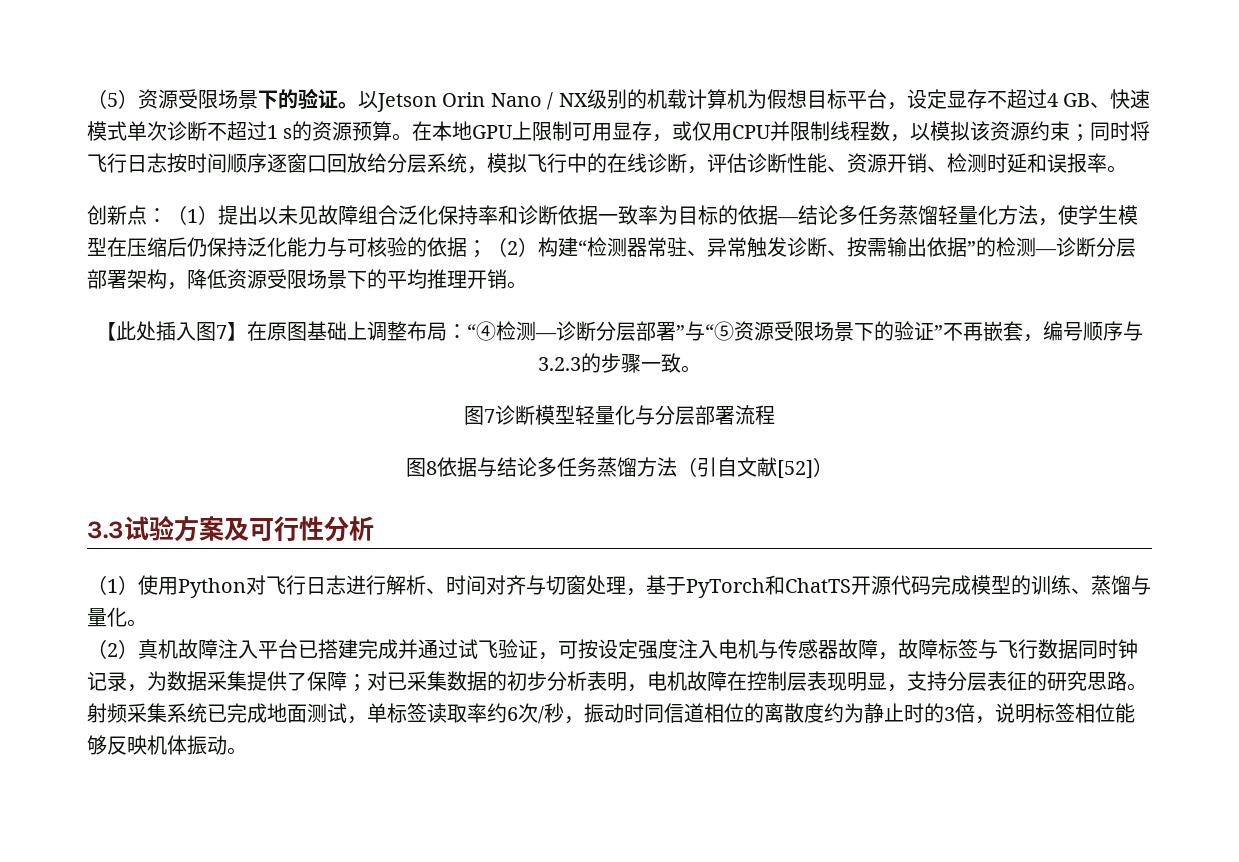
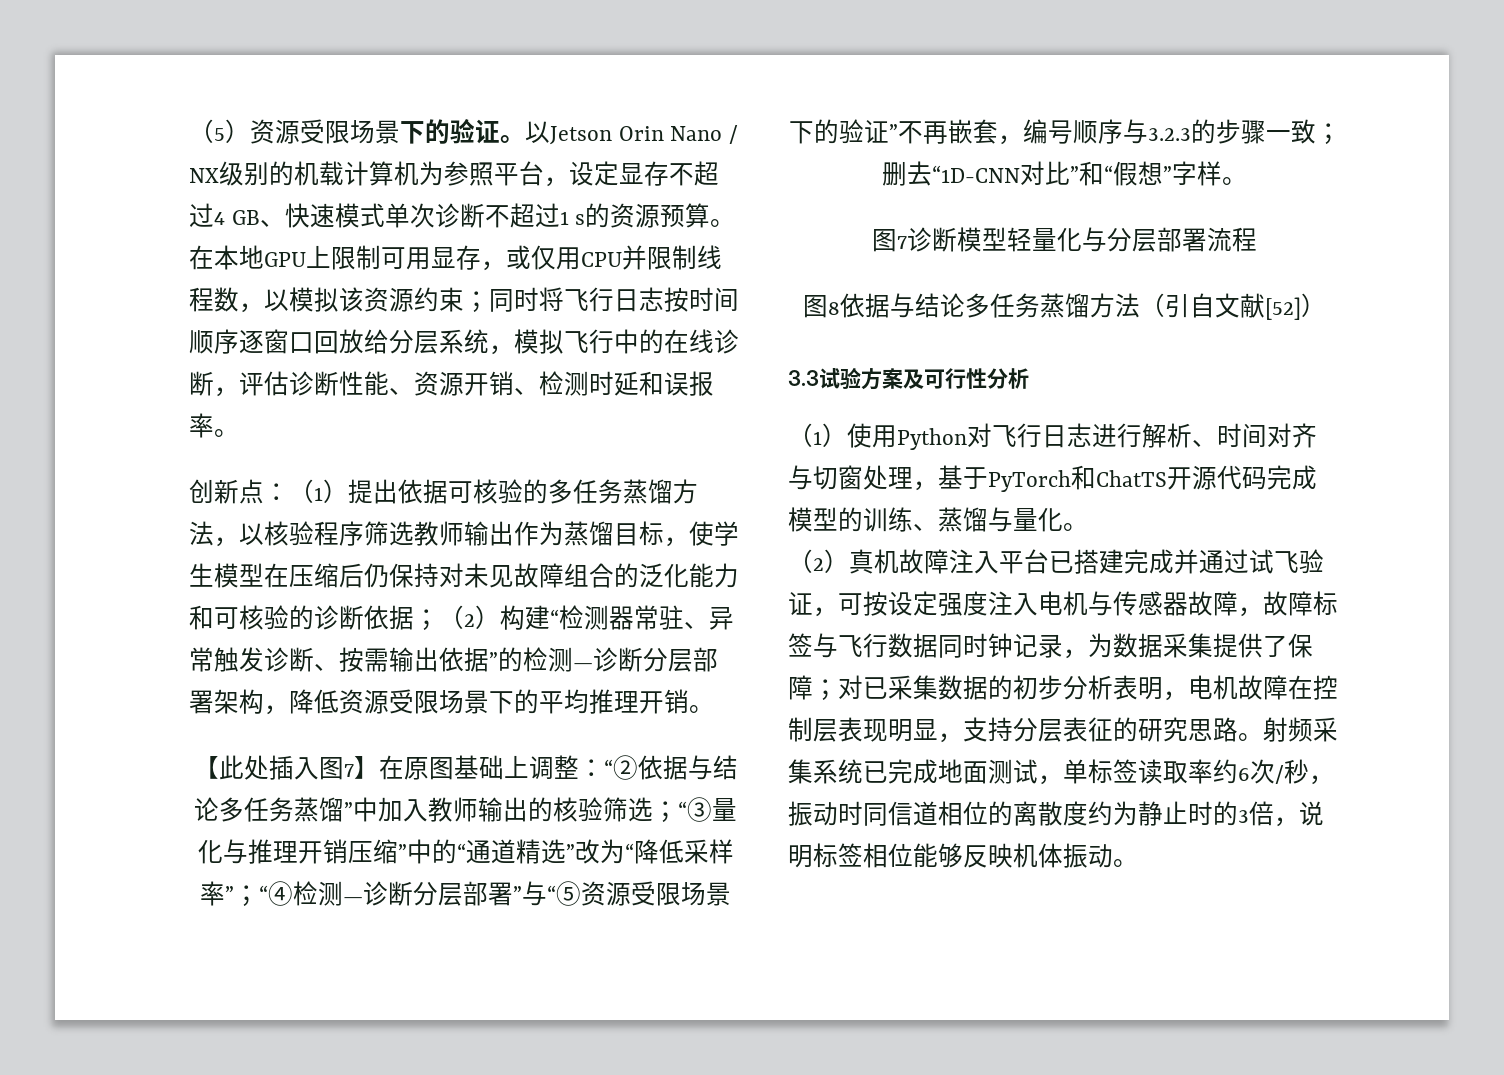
[766,89,847,109] 假想目标 -> [444,161,494,186] 参照
[258,205,1038,225] 以未见故障组合泛化保持率和诊断依据一致率为目标的依据—结论多任务蒸馏轻量化方法 -> [398,479,698,504] [189,521,664,547] 依据可核验的多任务蒸馏方法，以核验程序筛选教师输出作为蒸馏目标
(247, 247) none -> [439,563,639,588] 对未见故障组合的
[327,237,427,257] 与可核验的 -> [189,605,364,630] 和可核验的诊断
[407,321,467,341] 布局： -> [578,755,738,780] [194,797,737,823] [197,839,734,864] [200,881,259,907] ：“②依据与结论多任务蒸馏”中加入教师输出的核验筛选；“③量化与推理开销压缩”中的“通道精选”改为“降低采样率”；
(681, 363) none -> [1315,123,1341,145] [882,161,1222,186] ；删去“1D-CNN对比”和“假想”字样

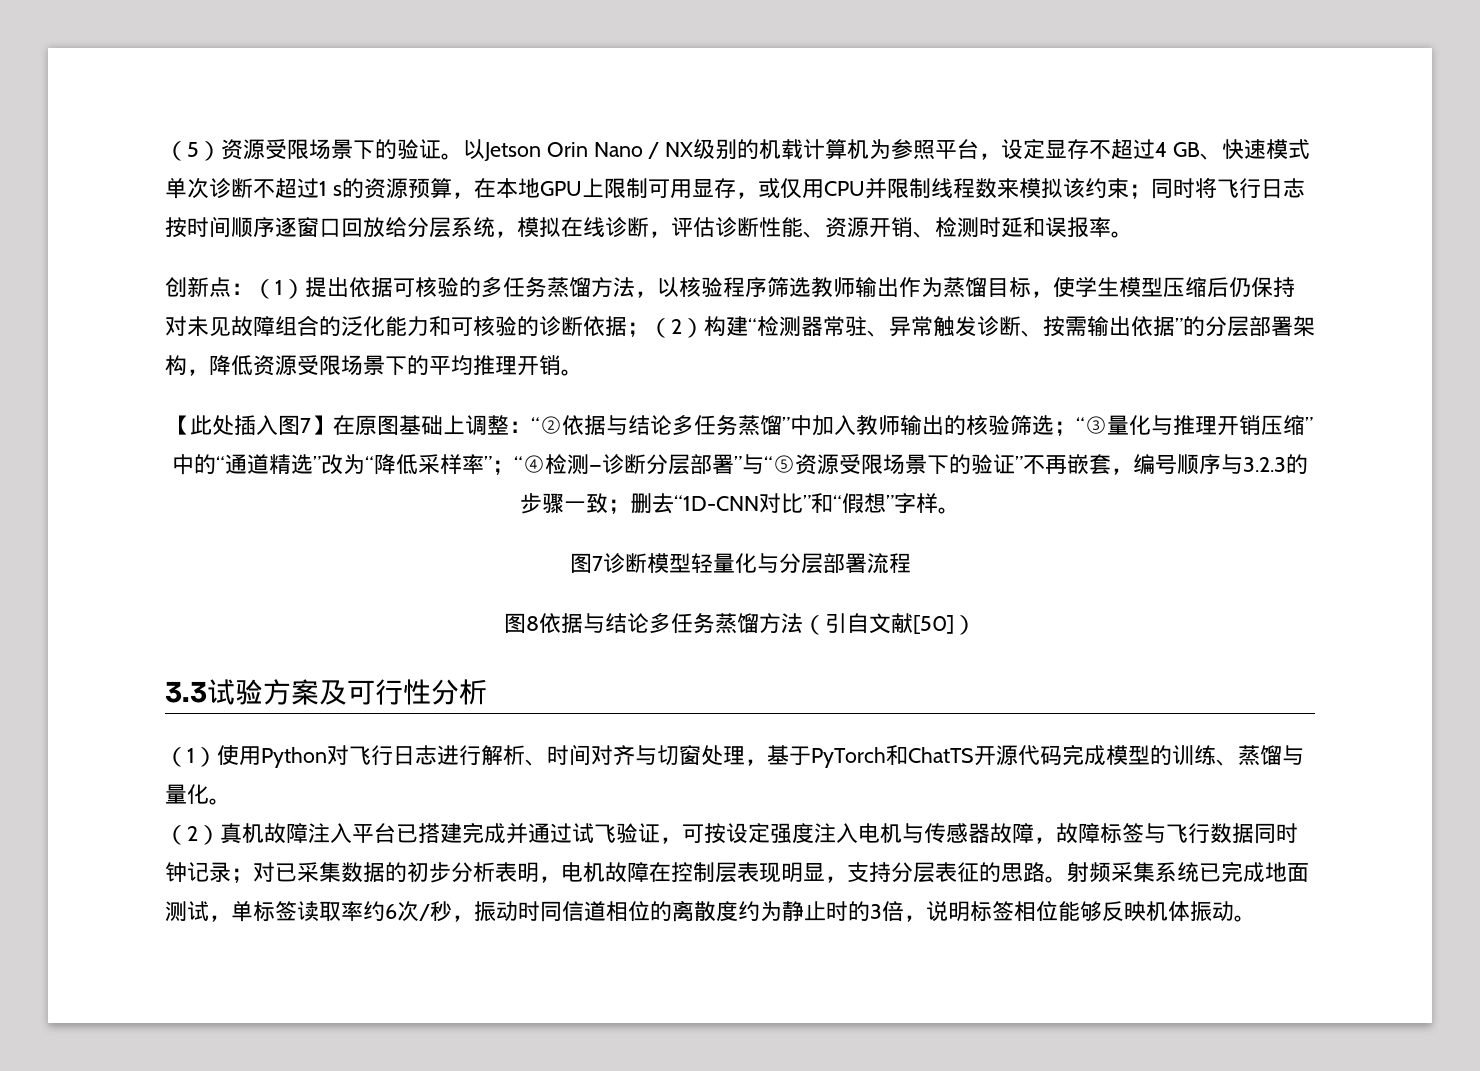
[710,219,736,227] 。 -> [451,192,474,199] ，
[239,287,414,313] ，以模拟该资源 -> [996,178,1085,198] 来模拟该
[564,329,664,354] 飞行中的 -> (561, 227) none
[264,563,289,588] 在 -> (1163, 287) none
[523,647,643,672] 检测—诊断 -> (1205, 326) none
[1265,297,1301,320] [52] -> [913,615,954,634] [50]
[1063,633,1313,659] [788,675,813,700] ，为数据采集提供了保障 -> (231, 872) none
[1138,717,1188,742] 研究 -> (1001, 872) none

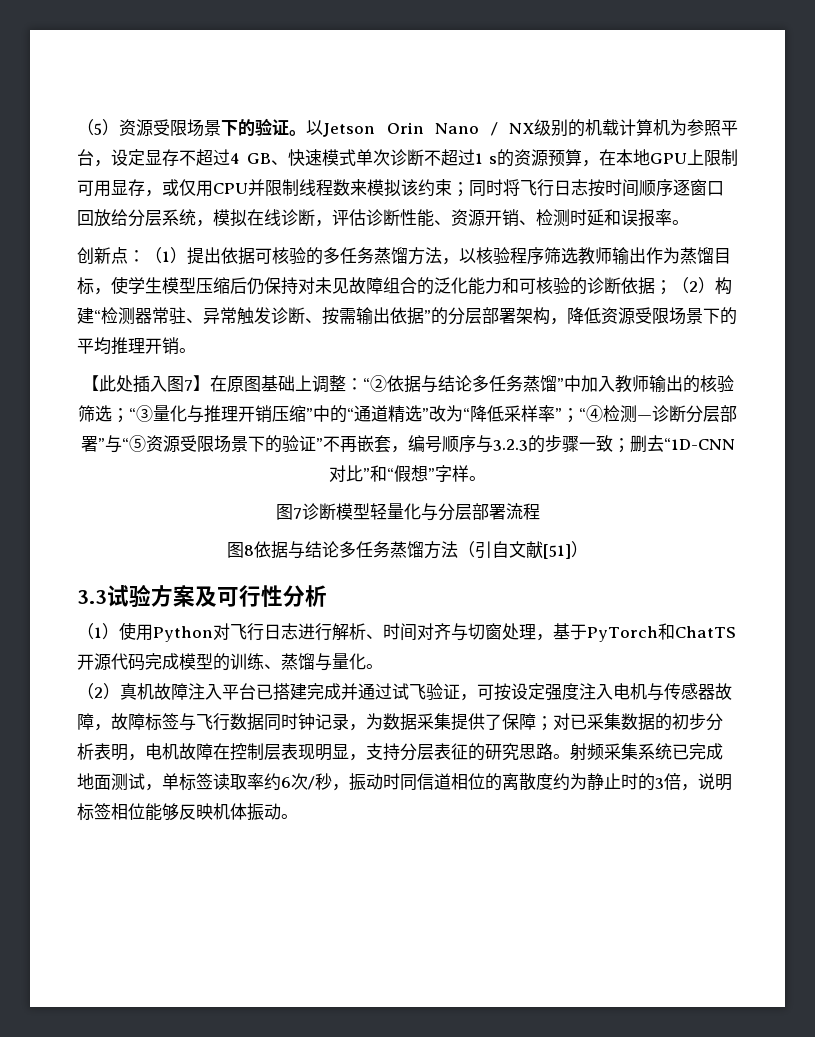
[913,615,954,634] [50] -> [543,544,571,559] [51]
(231, 872) none -> [349,713,536,731] ，为数据采集提供了保障
(1001, 872) none -> [485,743,519,761] 研究

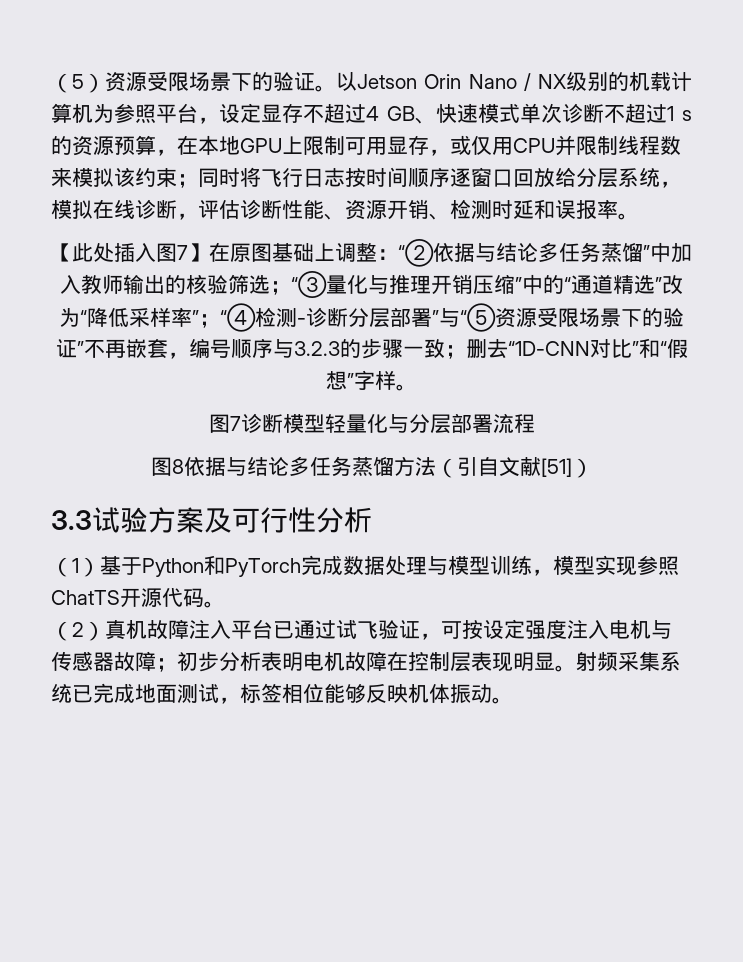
[77,247,731,265] [77,276,732,295] [77,307,737,325] [77,337,196,355] // 创新点：（1）提出依据可核验的多任务蒸馏方法，以核验程序筛选教师输出作为蒸馏目标，使学生模型压缩后仍保持对未见故障组合的泛化能力和可核验的诊断依据；（2）构建“检测器常驻、异常触发诊断、按需输出依据”的分层部署架构，降低资源受限场景下的平均推理开销。 -> (639, 216) none
[637,415,652,420] — -> [297,318,306,325] -
[119,622,736,642] [77,653,366,671] 使用Python对飞行日志进行解析、时间对齐与切窗处理，基于PyTorch和ChatTS开源代码完成模型的训练、蒸馏与量化 -> [100,555,679,577] [51,588,204,608] 基于Python和PyTorch完成数据处理与模型训练，模型实现参照ChatTS开源代码
[273,683,358,701] 搭建完成并 -> (294, 630) none
[94,713,672,731] ，故障标签与飞行数据同时钟记录，为数据采集提供了保障；对已采集数据的 -> [156,658,177,672] ；
[128,754,145,761] ， -> (303, 661) none
[349,743,553,761] ，支持分层表征的研究思路 -> (555, 661) none
[162,773,732,791] 单标签读取率约6次/秒，振动时同信道相位的离散度约为静止时的3倍，说明 -> (240, 700) none

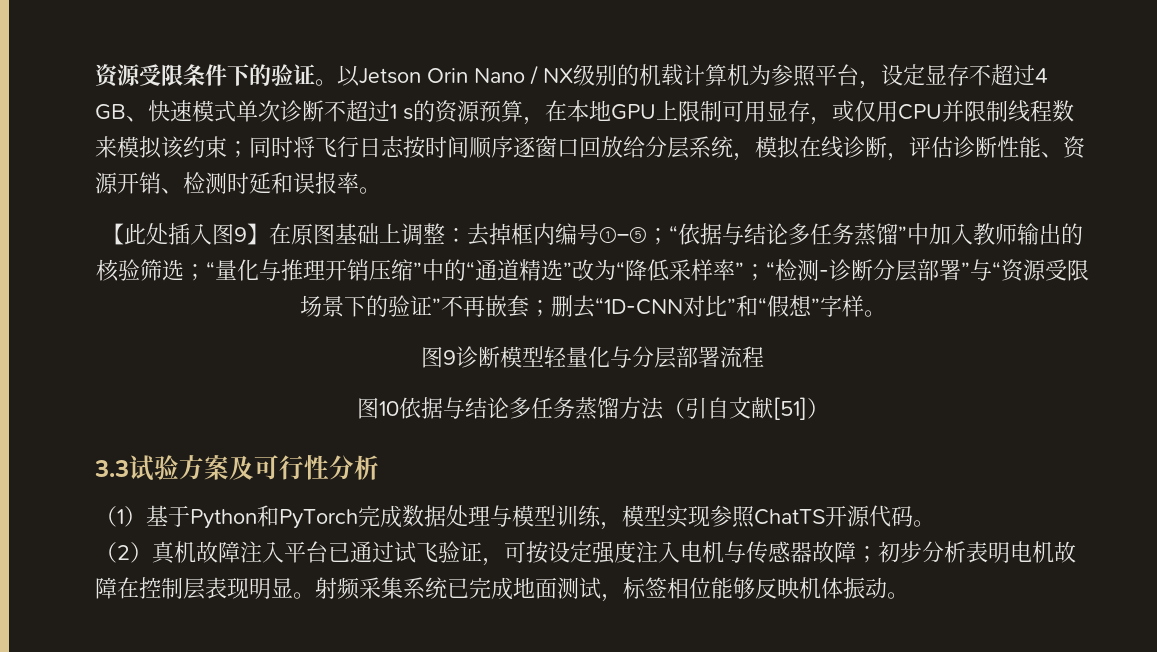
[51,72,231,93] （5）资源受限场景 -> [95,64,227,88] 资源受限条件
[177,245,188,260] 7 -> [234,227,247,242] 9
[398,239,434,267] “② -> [467,223,678,246] 去掉框内编号①–⑤；“
[291,271,327,298] “③ -> [206,261,215,278] “
[220,303,256,332] “④ -> [766,261,775,278] “
[460,303,496,332] “⑤ -> [992,261,1001,278] “
[167,338,445,359] ，编号顺序与3.2.3的步骤一致 -> (529, 306) none
[229,416,241,431] 7 -> [443,350,456,365] 9
[171,459,184,474] 8 -> [378,401,399,416] 10

